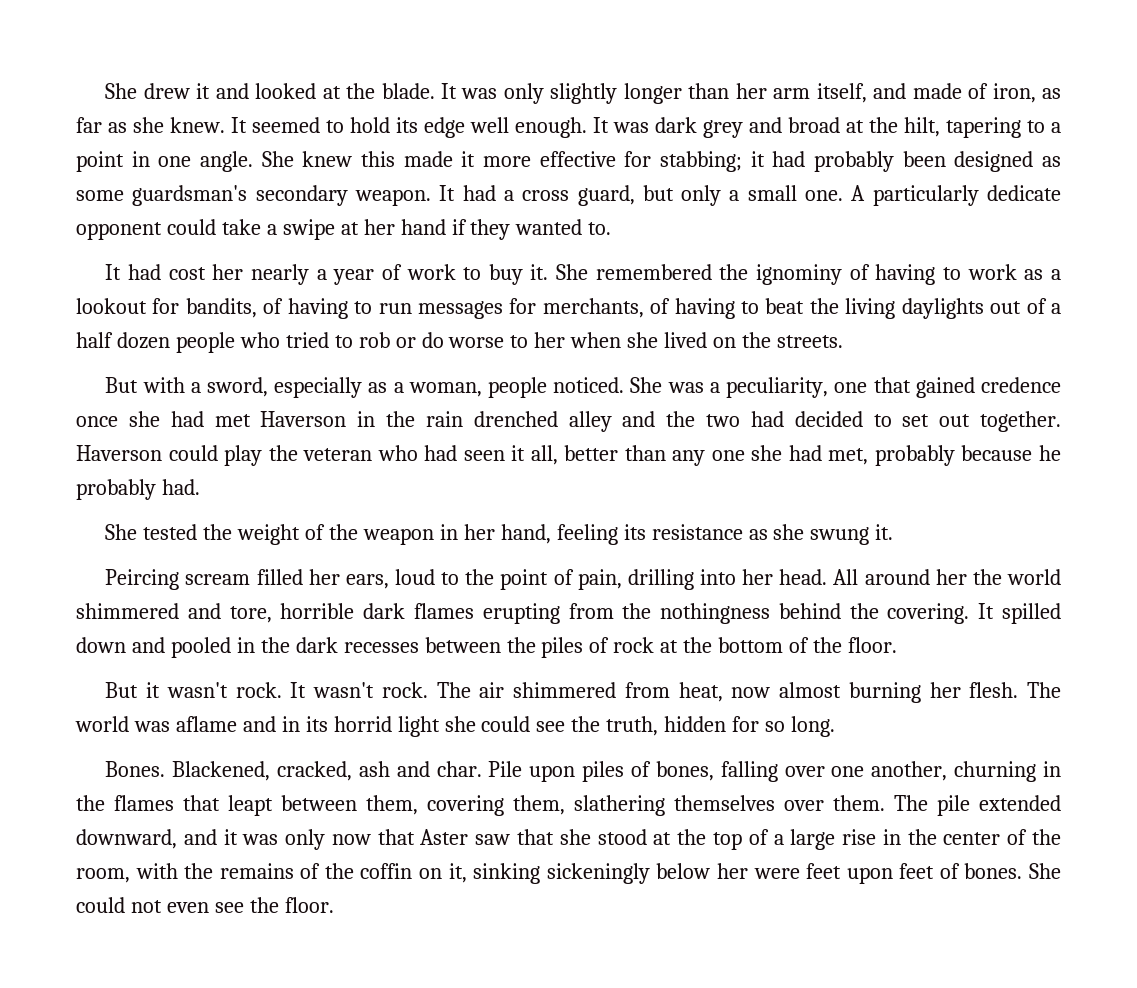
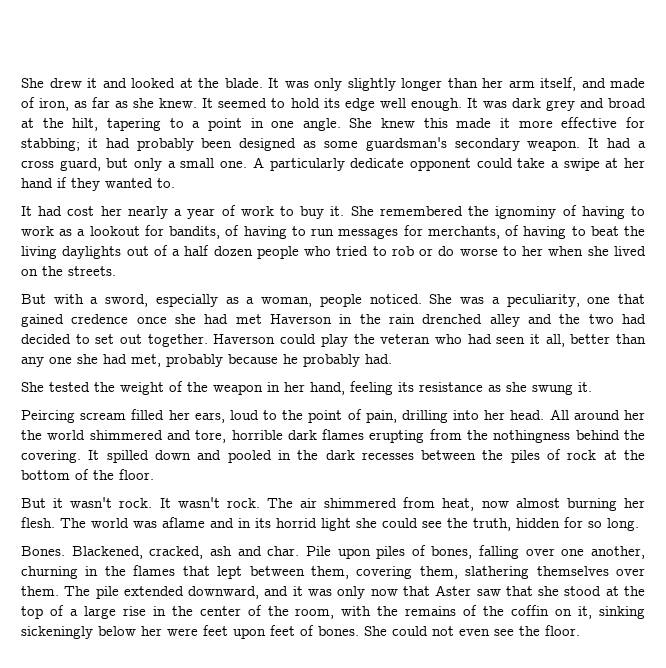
[228,795,273,816] leapt -> [217,566,243,579] lept

